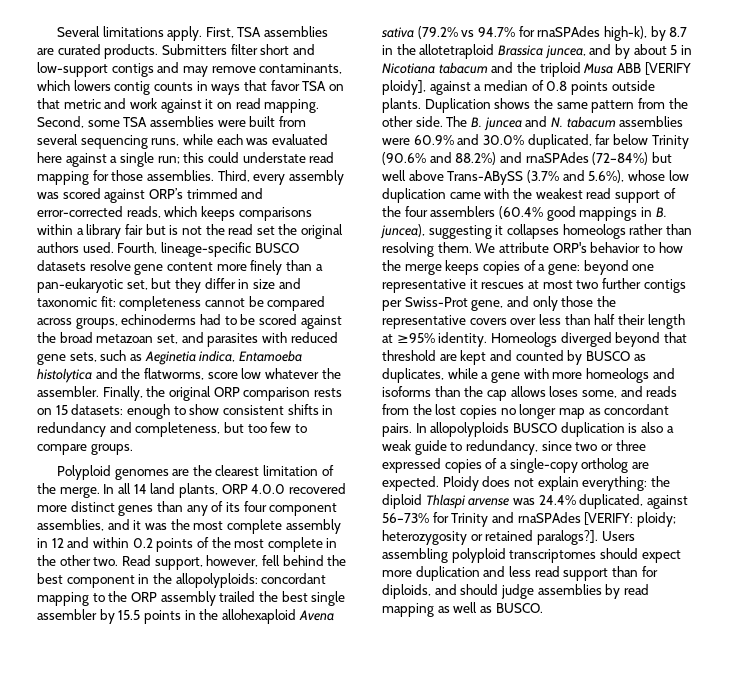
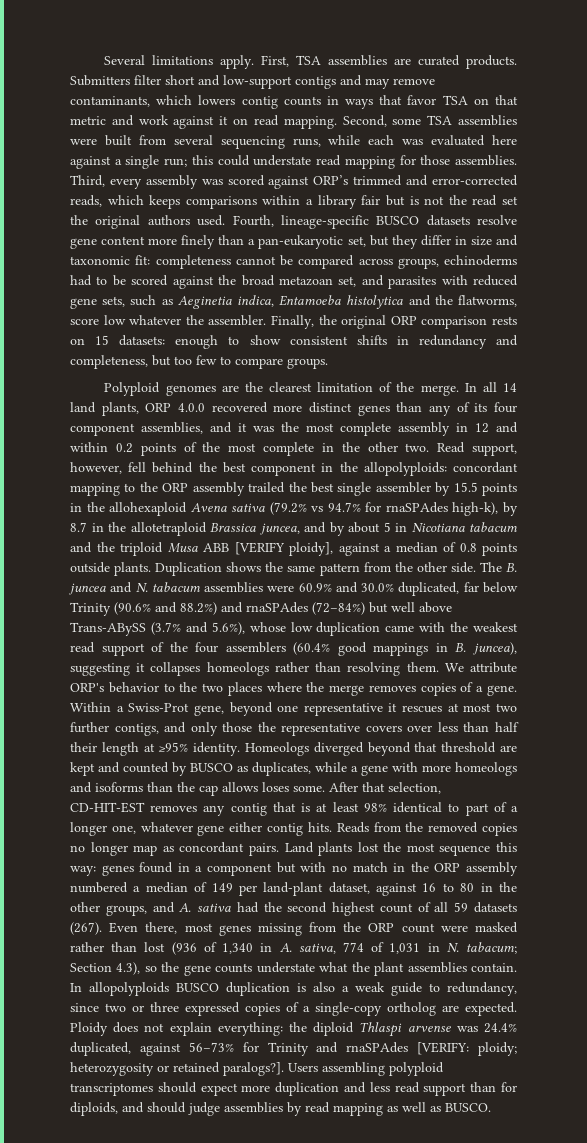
[658,242,683,253] how -> [179,682,302,696] the two places where
[445,260,580,275] keeps copies of a gene: -> [368,682,517,696] [70,702,224,716] removes copies of a gene. Within a Swiss-Prot gene,
[643,279,686,293] [382,297,504,311] contigs per Swiss-Prot gene, -> [114,723,159,736] contigs,
[581,386,678,398] [382,404,457,415] some, and reads from the lost -> [293,782,441,794] [70,802,518,816] [70,822,479,836] some. After that selection, CD-HIT-EST removes any contig that is at least 98% identical to part of a longer one, whatever gene either contig hits. Reads from the removed
(412, 430) none -> [284,842,517,856] [70,862,519,876] [70,882,517,896] [70,902,517,916] [70,922,518,936] [70,942,518,955] [70,962,517,976] Land plants lost the most sequence this way: genes found in a component but with no match in the ORP assembly numbered a median of 149 per land-plant dataset, against 16 to 80 in the other groups, and A. sativa had the second highest count of all 59 datasets (267). Even there, most genes missing from the ORP count were masked rather than lost (936 of 1,340 in A. sativa, 774 of 1,031 in N. tabacum; Section 4.3), so the gene counts understate what the plant assemblies contain.

